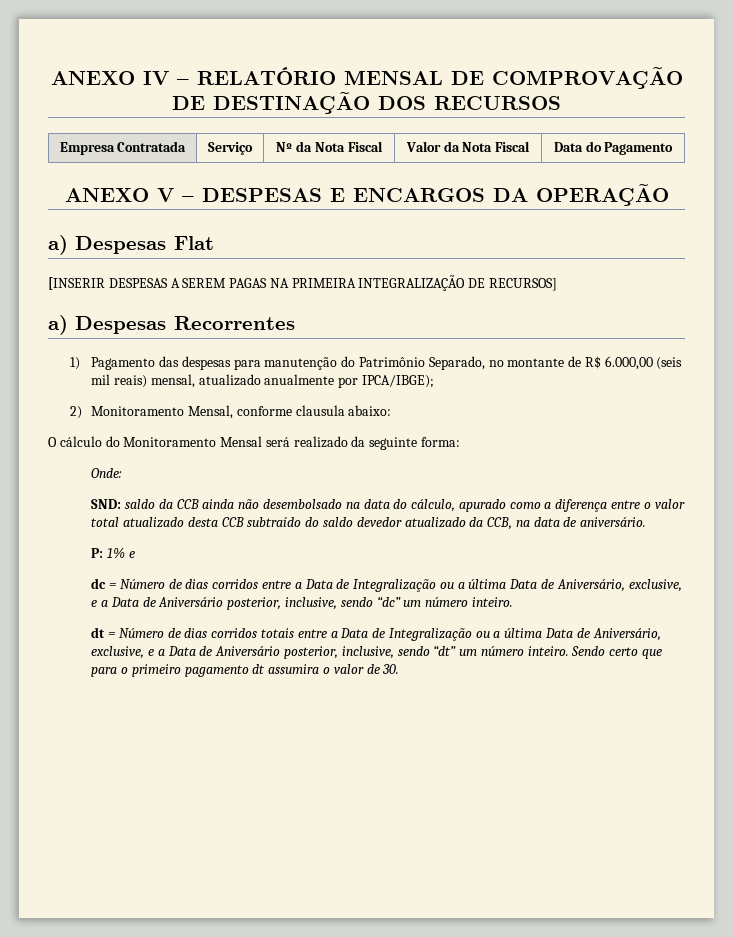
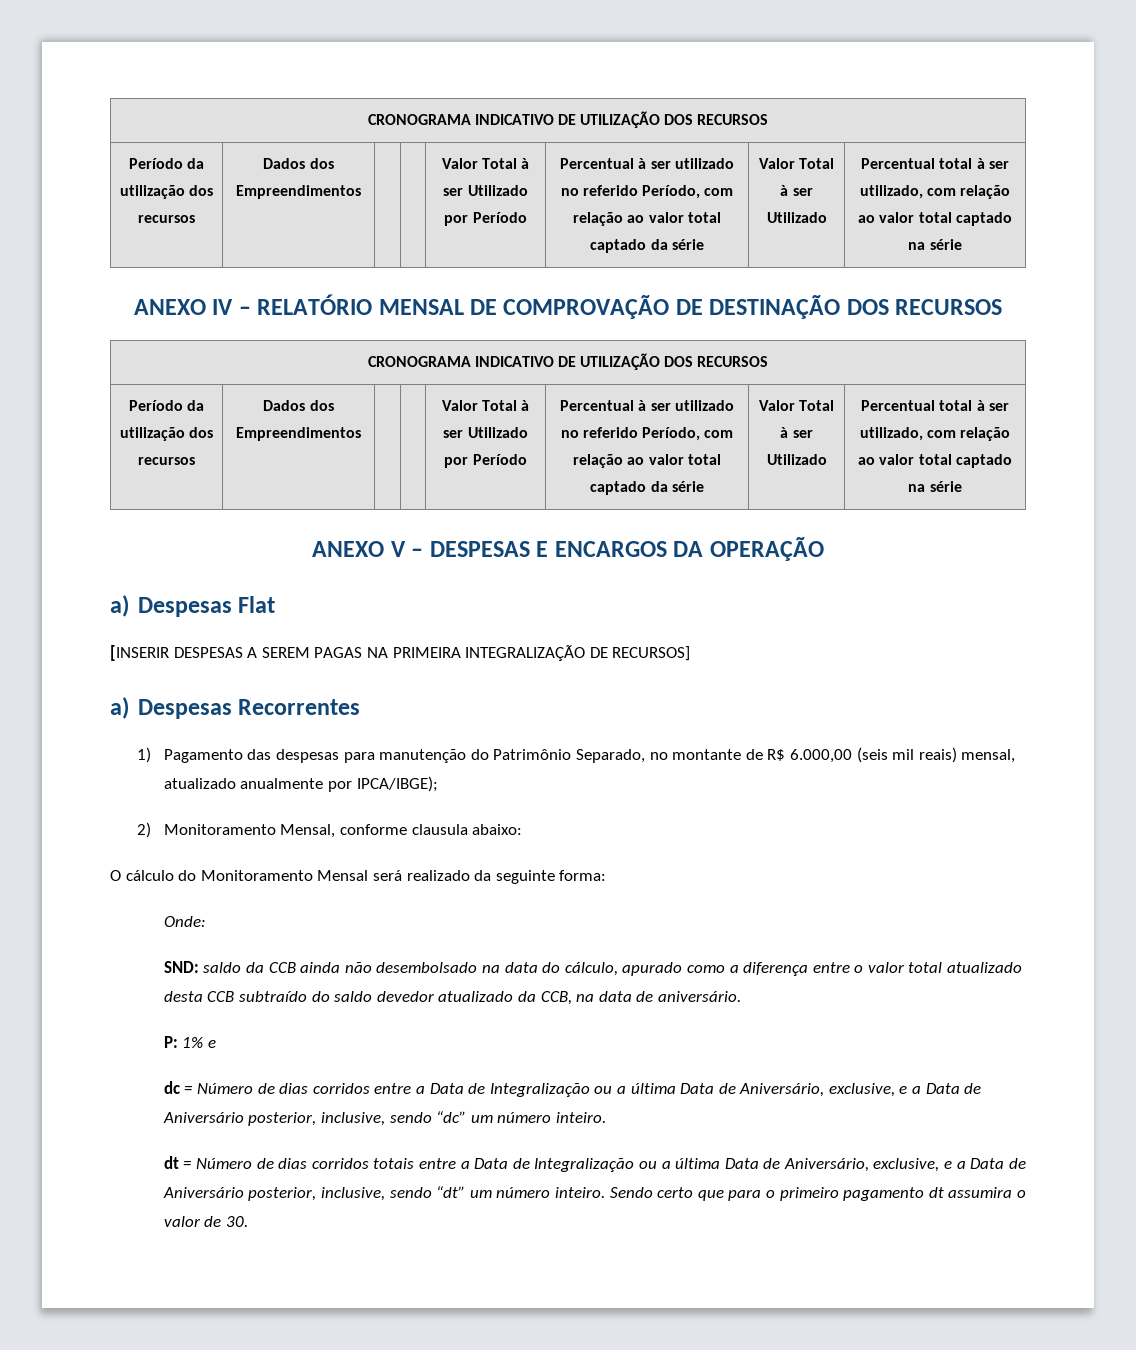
(50, 78) none -> [367,111,769,128] [128,158,205,169] [119,185,214,199] [138,215,195,223] [263,158,334,169] [236,185,361,199] [441,158,530,169] [443,185,528,196] [444,212,527,226] [560,158,734,169] [560,185,734,199] [573,212,721,226] [590,239,704,253] [758,158,835,169] [780,185,813,196] [766,212,827,223] [861,158,1009,169] [859,185,1011,199] [858,212,1012,226] [908,239,962,250] CRONOGRAMA INDICATIVO DE UTILIZAÇÃO DOS RECURSOS // Período da utilização dos recursos | Dados dos Empreendimentos | | | Valor Total à ser Utilizado por Período | Percentual à ser utilizado no referido Período, com relação ao valor total captado da série | Valor Total à ser Utilizado | Percentual total à ser utilizado, com relação ao valor total captado na série //
[59,141,187,155] [208,142,253,155] [276,141,383,152] [405,141,531,152] [553,141,674,155] Empresa Contratada | Serviço | Nº da Nota Fiscal | Valor da Nota Fiscal | Data do Pagamento -> [367,353,769,370] [128,400,205,411] [119,427,214,441] [138,457,195,465] [263,400,334,411] [236,427,361,441] [441,400,530,411] [443,427,528,438] [444,454,527,468] [560,400,734,411] [560,427,734,441] [573,454,721,468] [590,481,704,495] [758,400,835,411] [780,427,813,438] [766,454,827,465] [861,400,1009,411] [859,427,1011,441] [858,454,1012,468] [908,481,962,492] CRONOGRAMA INDICATIVO DE UTILIZAÇÃO DOS RECURSOS // Período da utilização dos recursos | Dados dos Empreendimentos | | | Valor Total à ser Utilizado por Período | Percentual à ser utilizado no referido Período, com relação ao valor total captado da série | Valor Total à ser Utilizado | Percentual total à ser utilizado, com relação ao valor total captado na série

